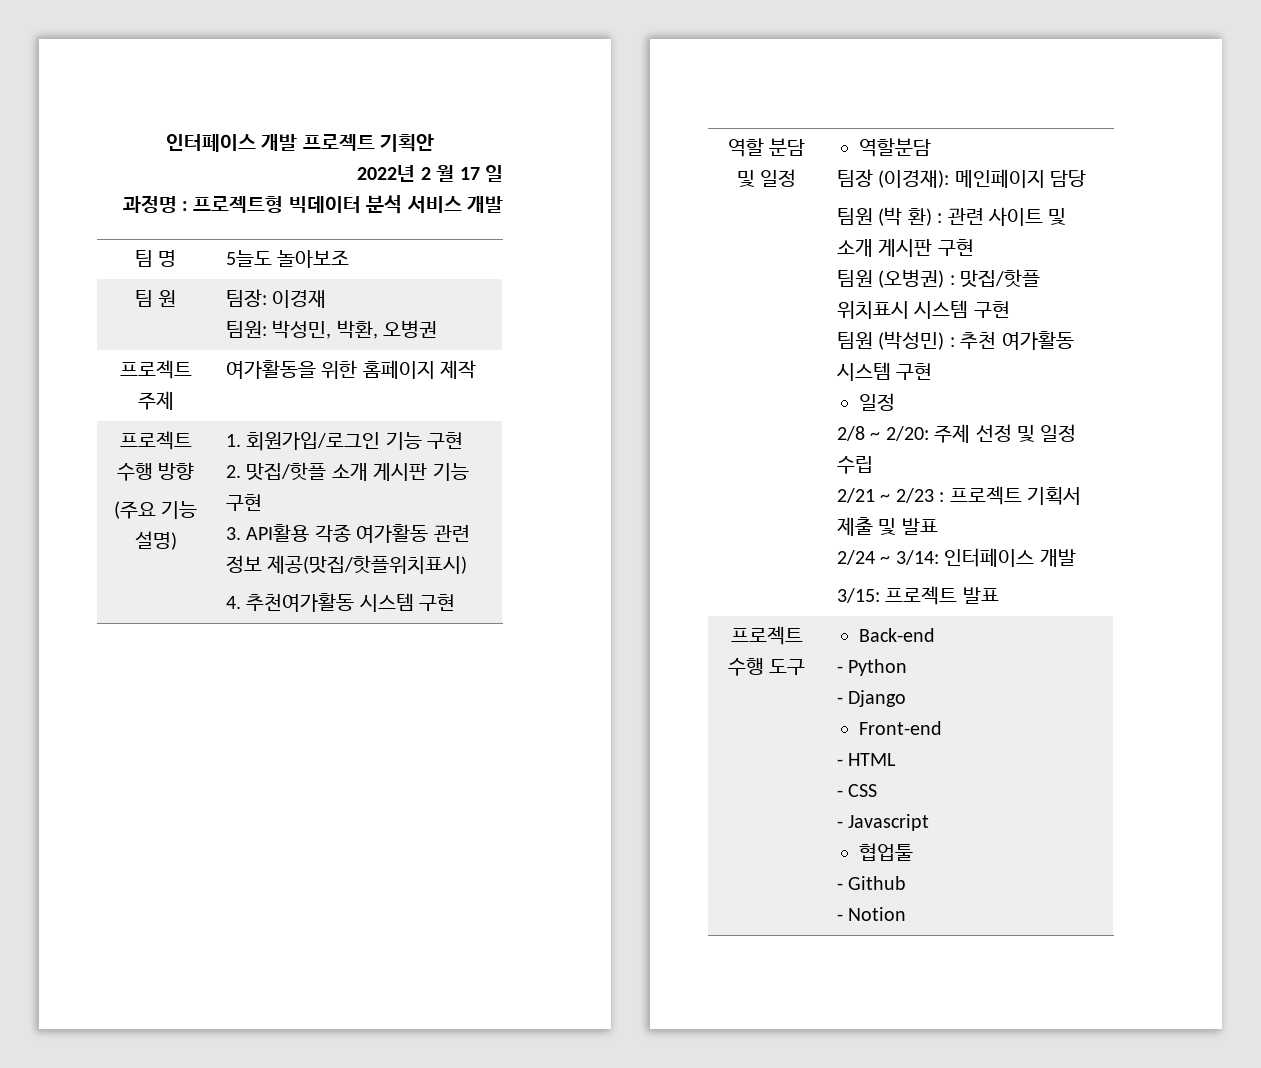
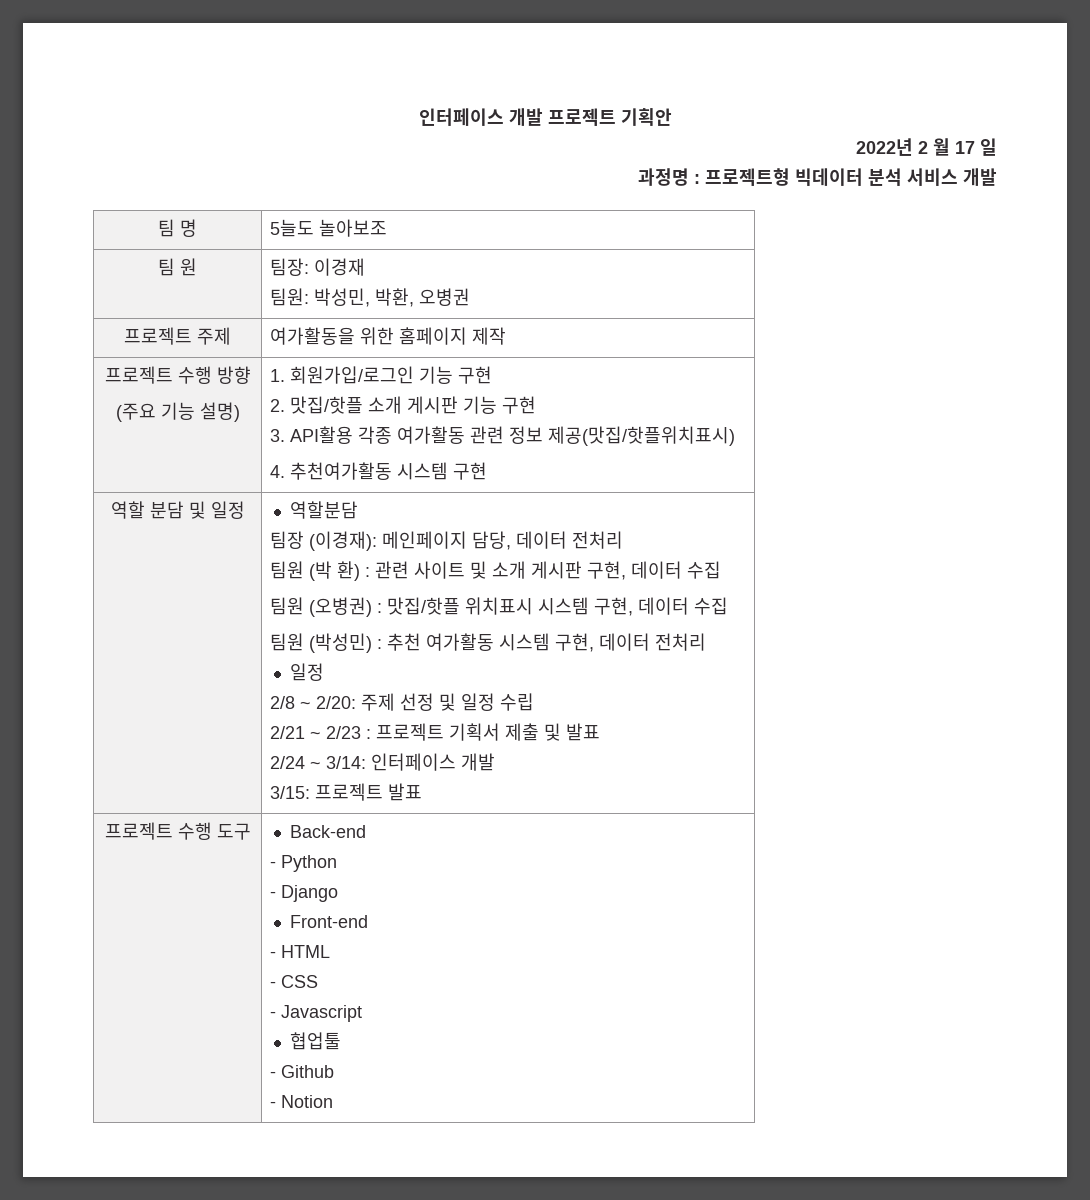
[1050,170,1087,187] 담당 -> [472,531,624,550] 담당, 데이터 전처리
[937,239,974,256] 구현 -> [587,561,722,580] 구현, 데이터 수집
[973,301,1010,318] 구현 -> [594,597,729,616] 구현, 데이터 수집
[896,363,933,380] 구현 -> [555,633,707,652] 구현, 데이터 전처리

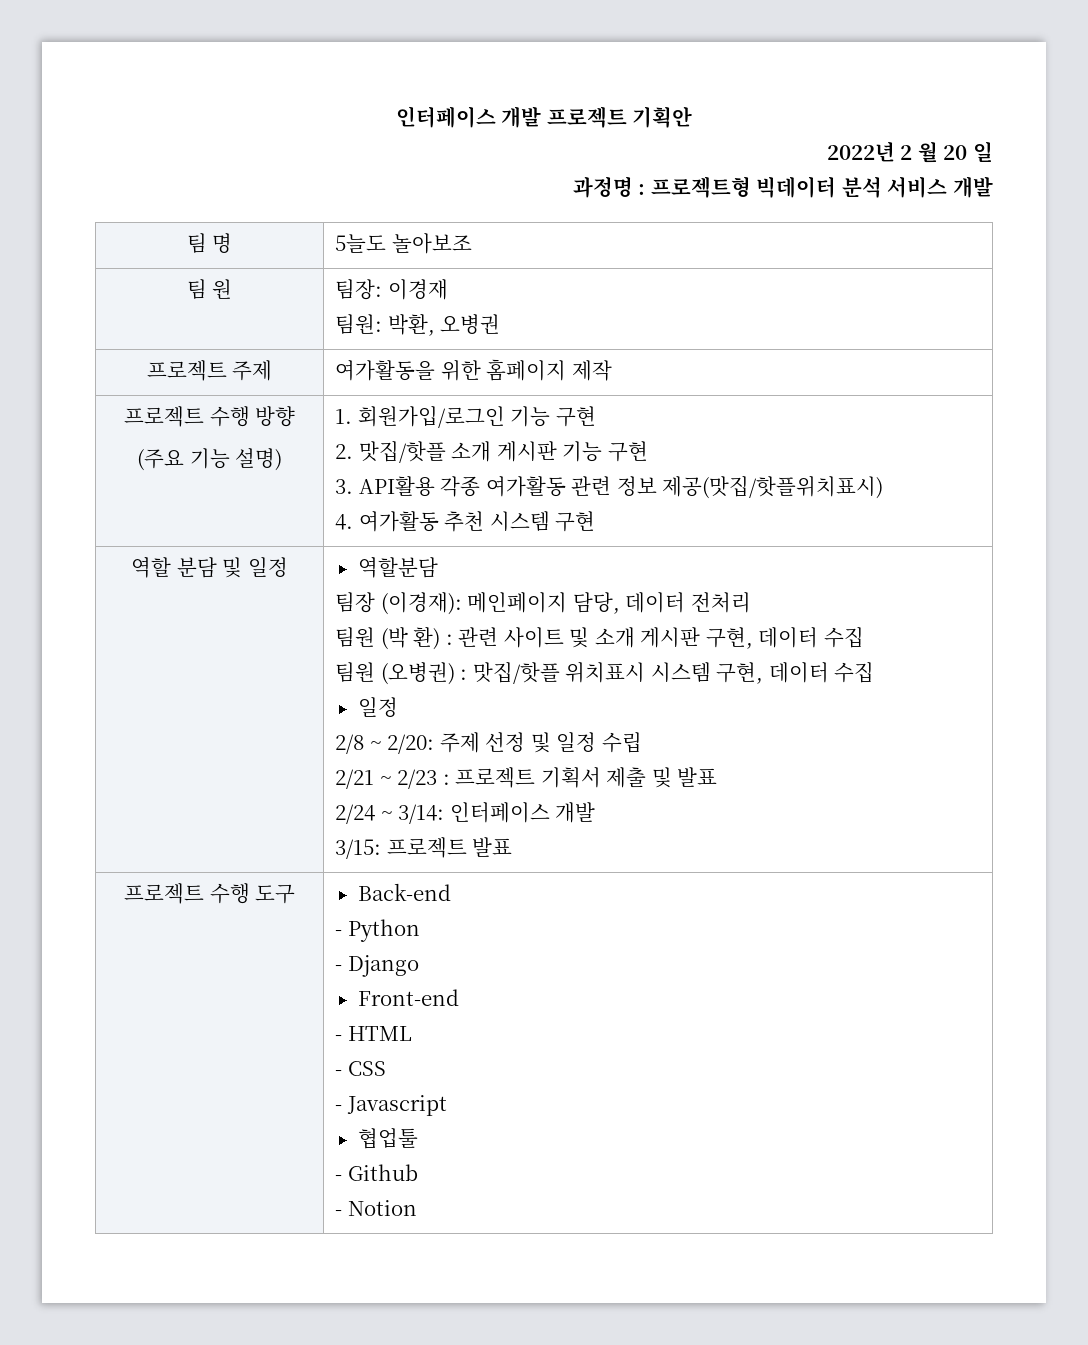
[955,141,975,154] 17 -> [943,145,968,160] 20
[314,288,371,307] 박성민, -> (383, 324) none
[290,462,393,480] 추천여가활동 -> [358,511,485,532] 여가활동 추천
[270,633,707,653] // 팀원 (박성민) : 추천 여가활동 시스템 구현, 데이터 전처리 -> (875, 672) none

